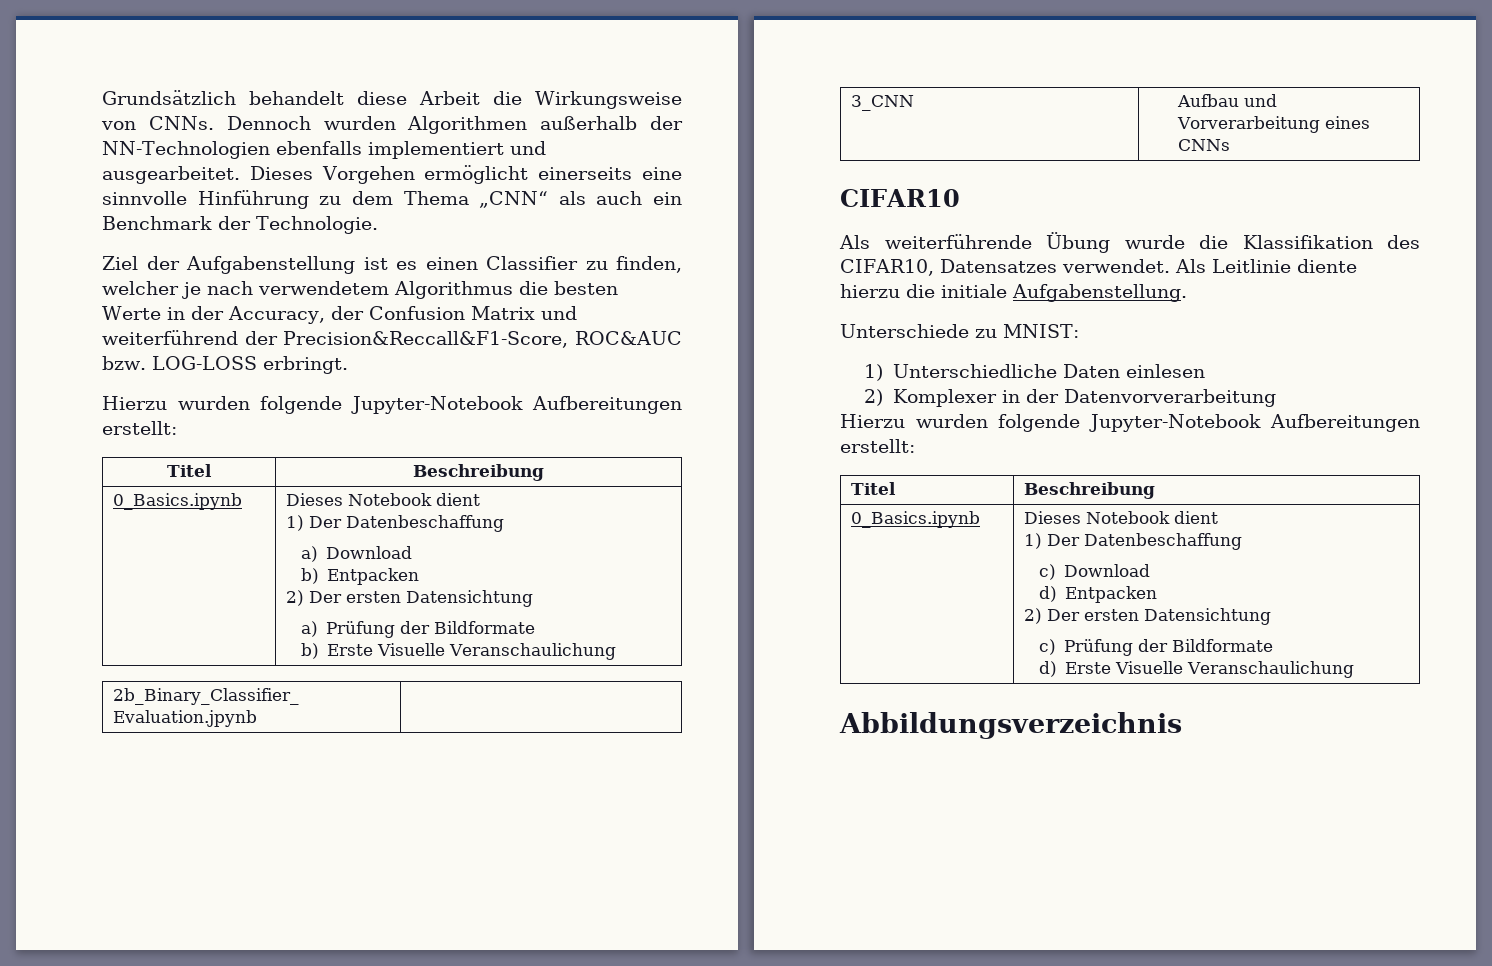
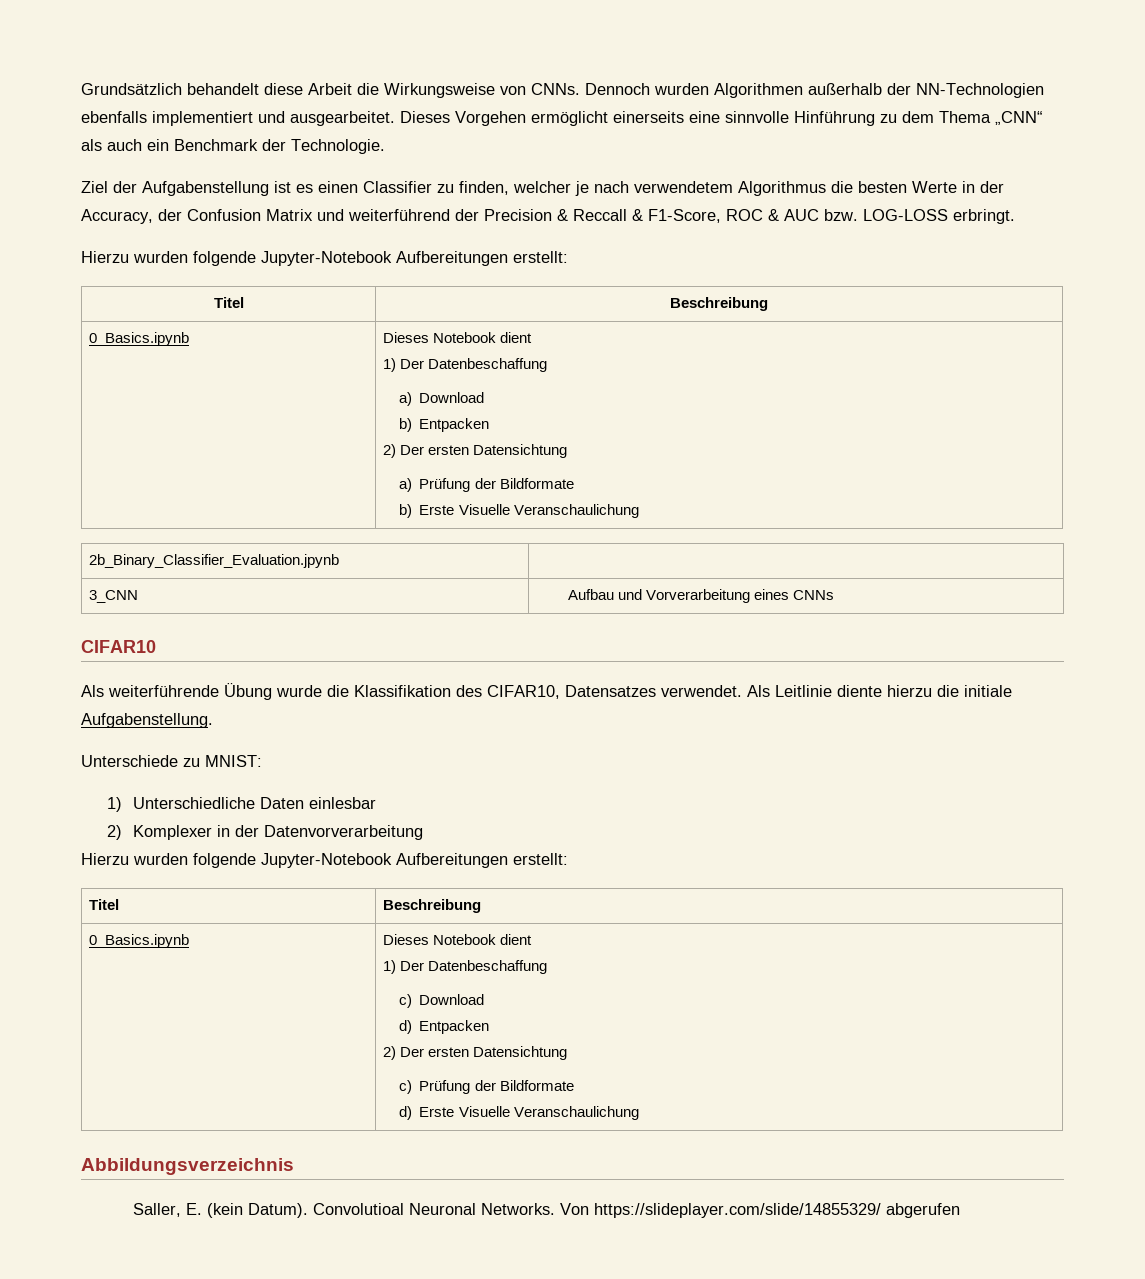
[283,331,682,348] Precision&Reccall&F1-Score, ROC&AUC -> [484,209,819,223] Precision & Reccall & F1-Score, ROC & AUC
[1125,364,1205,378] einlesen -> [309,797,377,809] einlesbar
(1182, 725) none -> [133,1203,961,1218] // Saller, E. (kein Datum). Convolutioal Neuronal Networks. Von https://slideplayer.com/slide/14855329/ abgerufen

